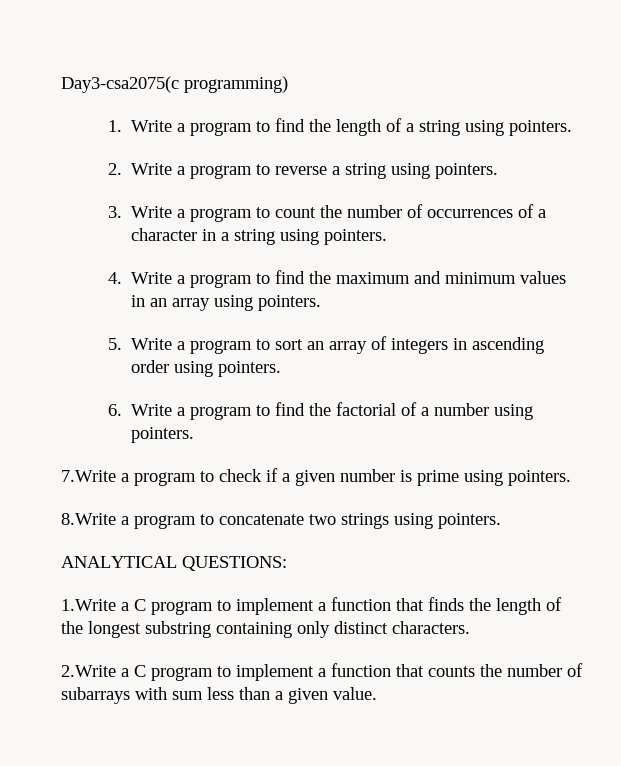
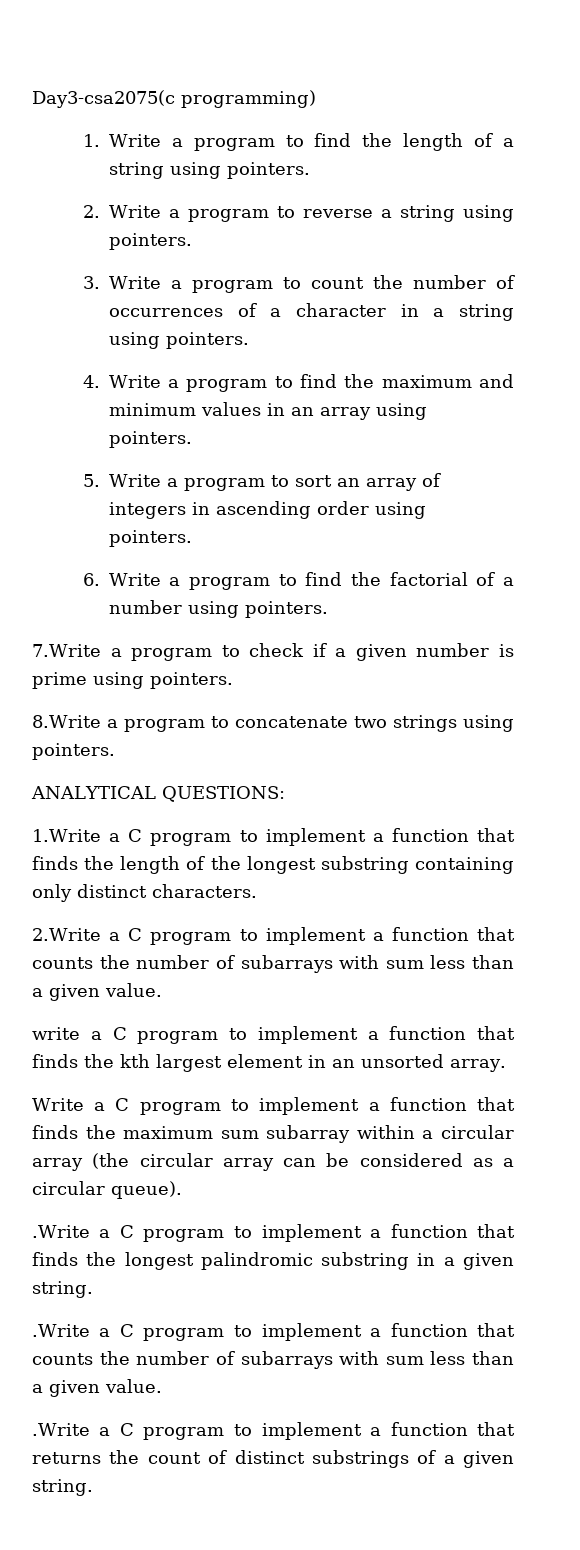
(377, 693) none -> [32,1026,515,1044] [32,1054,506,1072] [32,1097,515,1115] [32,1125,514,1143] [32,1153,514,1171] [32,1181,182,1199] [32,1224,515,1242] [32,1252,514,1270] [32,1281,93,1298] [32,1323,515,1341] [32,1351,514,1369] [32,1379,162,1397] [32,1422,515,1440] [32,1450,514,1468] [32,1479,93,1496] // write a C program to implement a function that finds the kth largest element in an unsorted array. // Write a C program to implement a function that finds the maximum sum subarray within a circular array (the circular array can be considered as a circular queue). // .Write a C program to implement a function that finds the longest palindromic substring in a given string. // .Write a C program to implement a function that counts the number of subarrays with sum less than a given value. // .Write a C program to implement a function that returns the count of distinct substrings of a given string.

